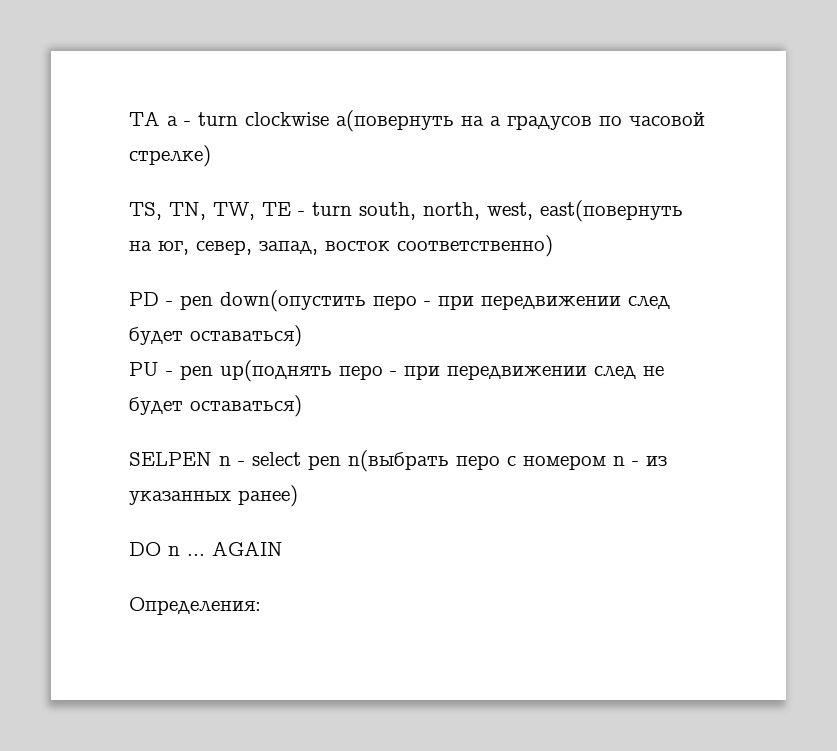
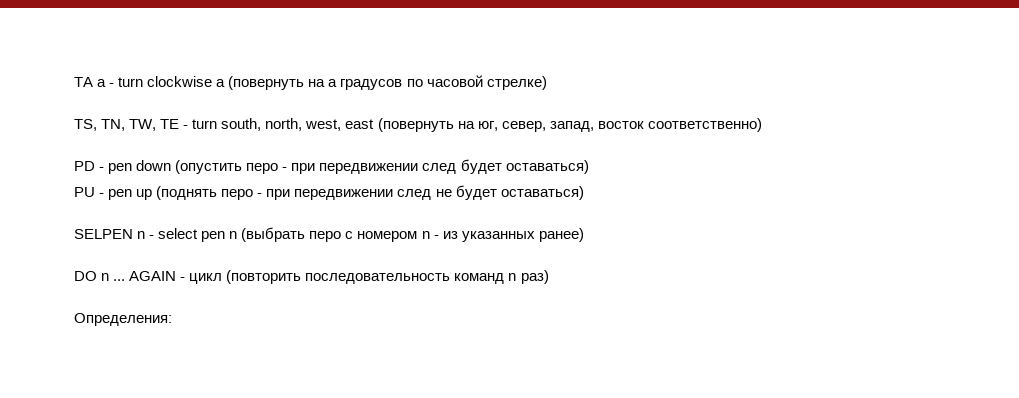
[336,110,454,132] a(повернуть -> [216,76,305,90] a (повернуть
[540,200,683,222] east(повернуть -> [345,118,454,132] east (повернуть
[220,290,366,312] down(опустить -> [136,160,243,174] down (опустить
[220,360,332,382] up(поднять -> [136,186,218,200] up (поднять
[348,450,449,472] n(выбрать -> [229,227,306,242] n (выбрать
(283, 548) none -> [180,270,549,284] - цикл (повторить последовательность команд n раз)

